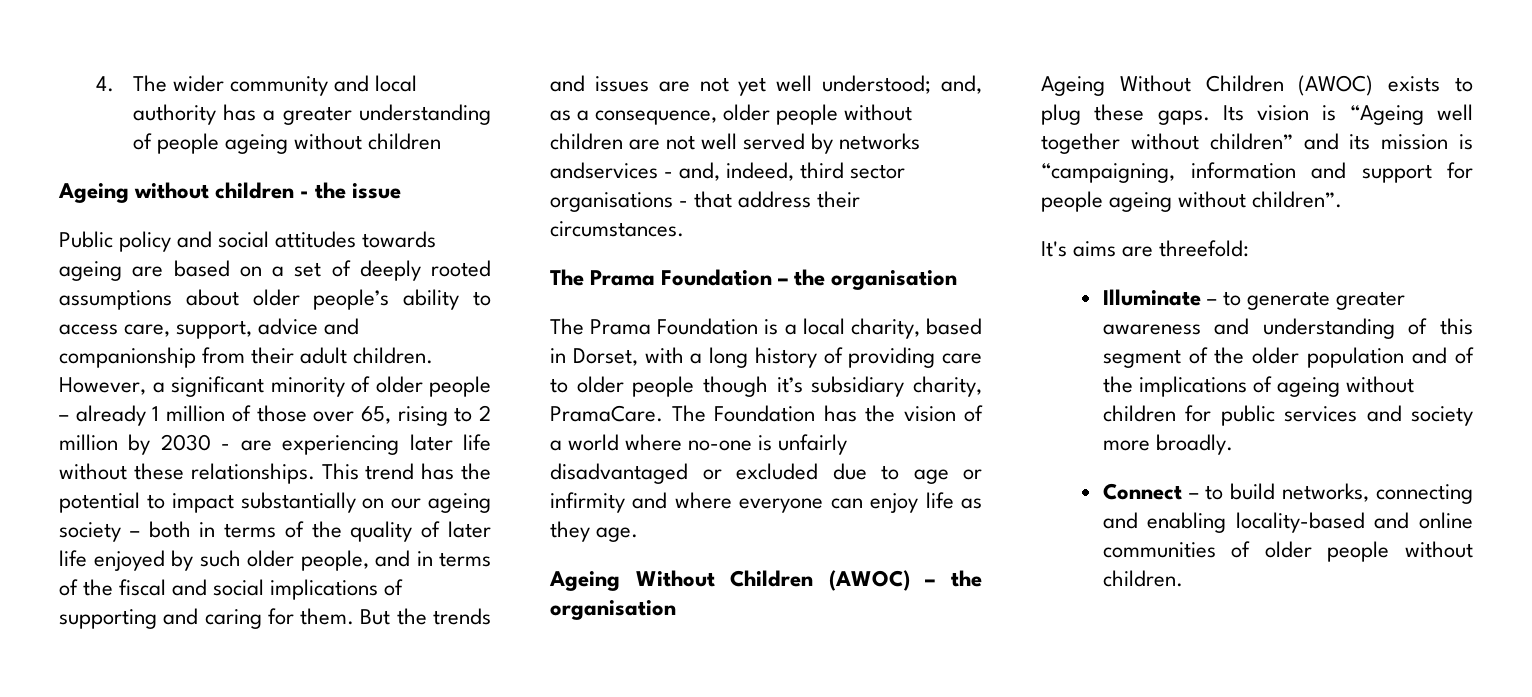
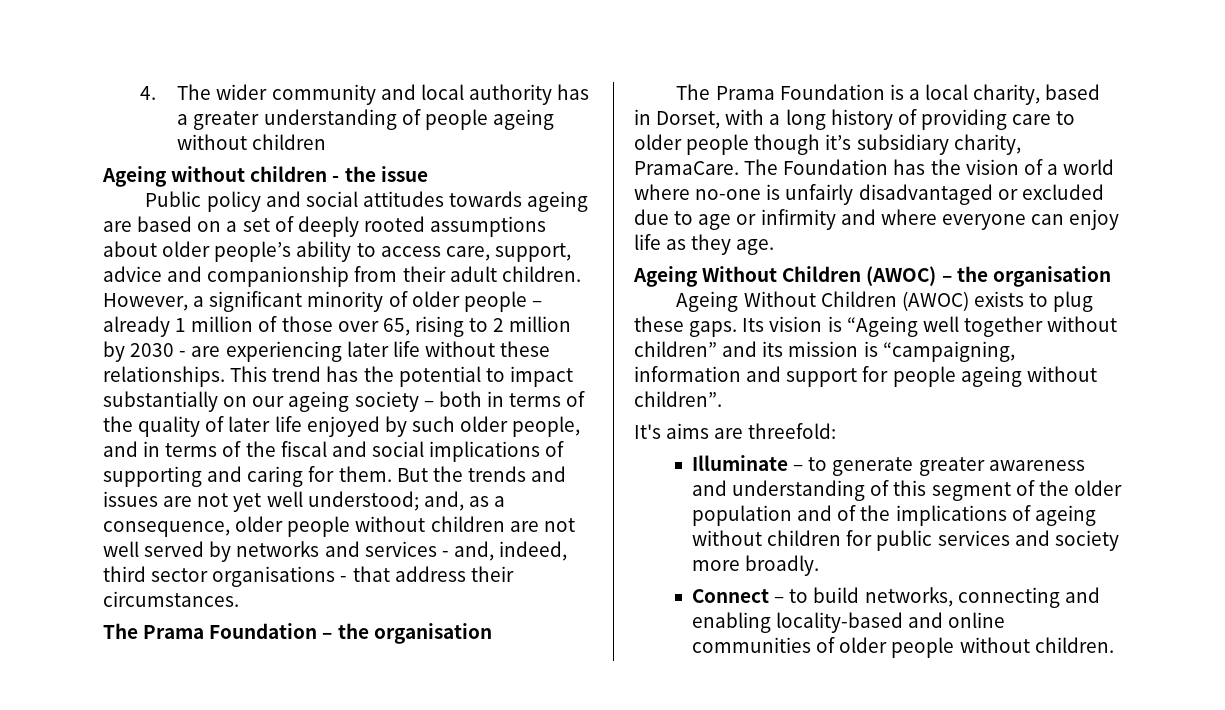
[550,162,658,179] andservices -> [324,541,437,557] and services

